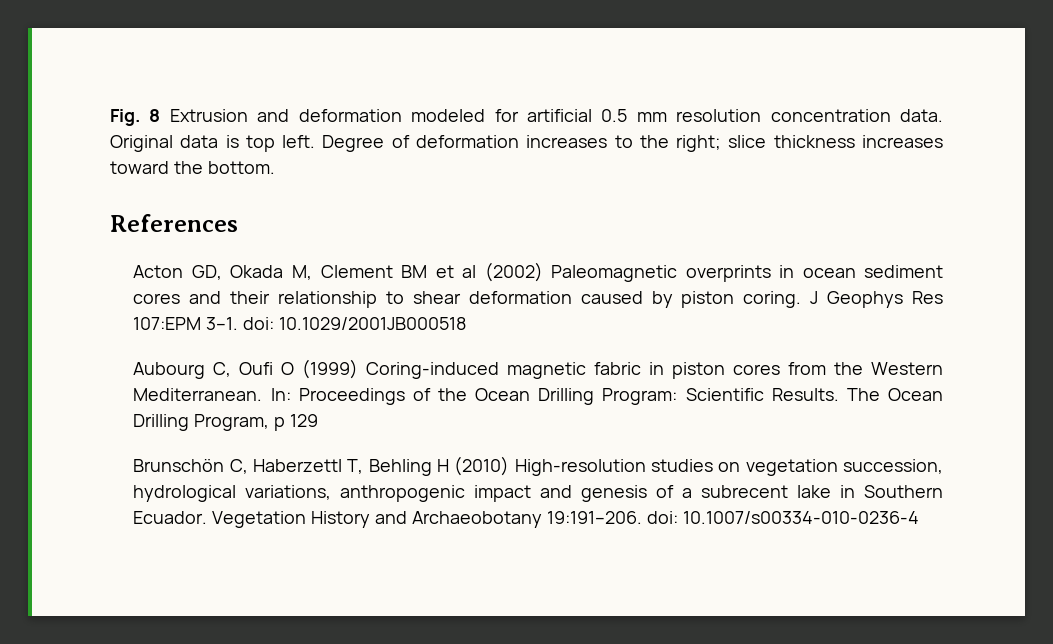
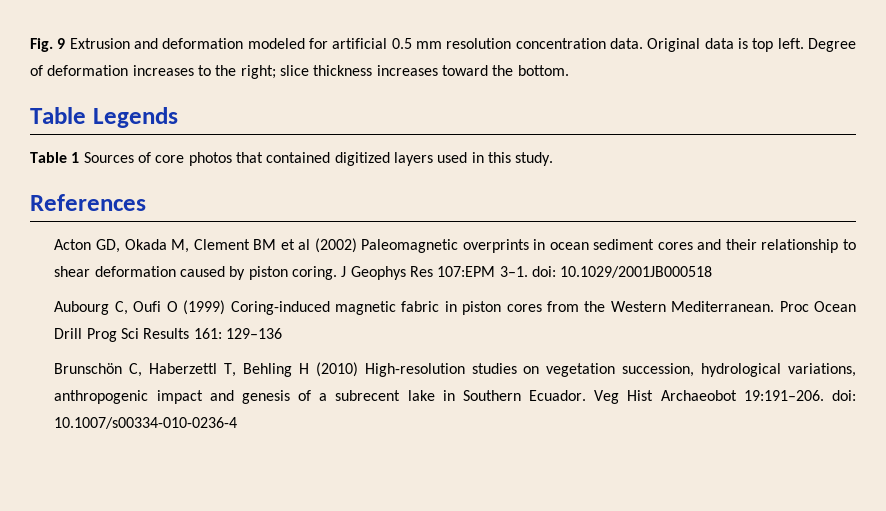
[149,109,161,122] 8 -> [57,38,66,49] 9
(275, 167) none -> [30,107,178,128] [30,152,554,166] // Table Legends // Table 1 Sources of core photos that contained digitized layers used in this study.
[270,388,943,405] [133,414,319,431] In: Proceedings of the Ocean Drilling Program: Scientific Results. The Ocean Drilling Program, p 129 -> [779,301,856,312] [54,328,283,342] Proc Ocean Drill Prog Sci Results 161: 129–136
[212,511,542,528] Vegetation History and Archaeobotany -> [594,390,737,404] Veg Hist Archaeobot

